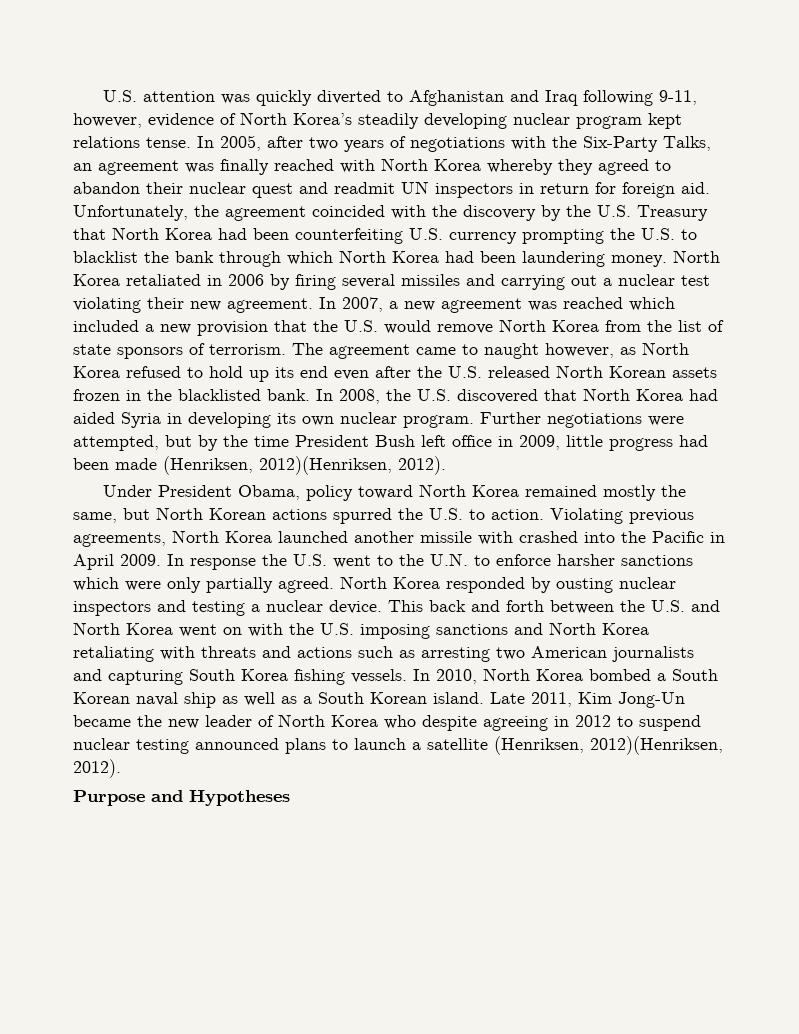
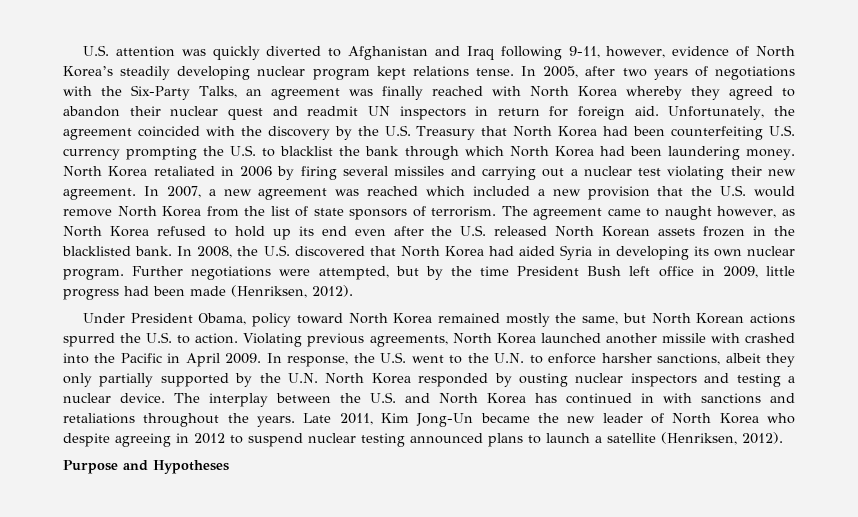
[259,456,392,475] 2012)(Henriksen, -> (307, 291) none
[190,558,256,570] response -> [287,356,349,367] response,
[621,555,693,566] [73,577,334,593] sanctions which were only partially agreed. -> [657,353,796,367] [63,373,318,387] sanctions, albeit they only partially supported by the U.N.
[388,600,544,612] This back and forth -> [174,393,268,407] The interplay
[179,622,649,639] [73,646,694,662] [73,668,718,685] [73,692,484,708] went on with the U.S. imposing sanctions and North Korea retaliating with threats and actions such as arresting two American journalists and capturing South Korea fishing vessels. In 2010, North Korea bombed a South Korean naval ship as well as a South Korean island. -> [535,393,795,404] [63,413,295,427] has continued in with sanctions and retaliations throughout the years.
[590,736,723,755] 2012)(Henriksen, -> (737, 438) none

